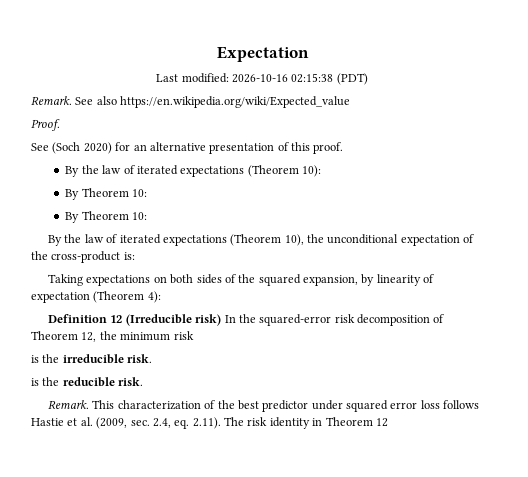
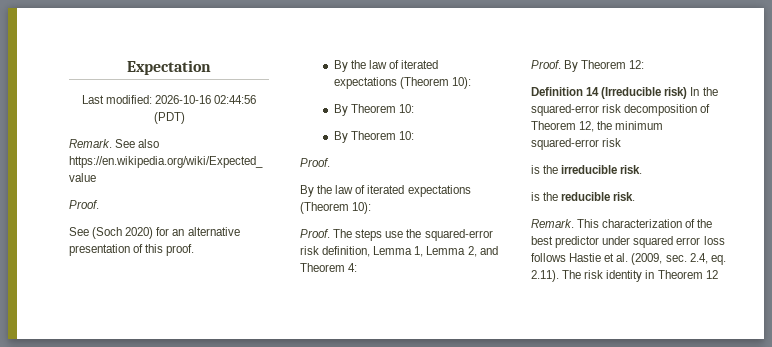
[291,73,334,83] 02:15:38 -> [214,95,257,104] 02:44:56
[48,234,475,246] [31,251,135,263] [48,274,435,286] [31,291,161,303] // By the law of iterated expectations (Theorem 10), the unconditional expectation of the cross-product is: // Taking expectations on both sides of the squared expansion, by linearity of expectation (Theorem 4): -> [300,158,330,167] [300,185,471,197] [300,202,372,214] [300,229,493,241] [300,246,498,257] [300,263,358,272] [531,60,645,72] // Proof. // By the law of iterated expectations (Theorem 10): // Proof. The steps use the squared-error risk definition, Lemma 1, Lemma 2, and Theorem 4: // Proof. By Theorem 12:
[110,315,123,323] 12 -> [586,87,600,96] 14
(171, 336) none -> [531,138,599,150] squared-error

